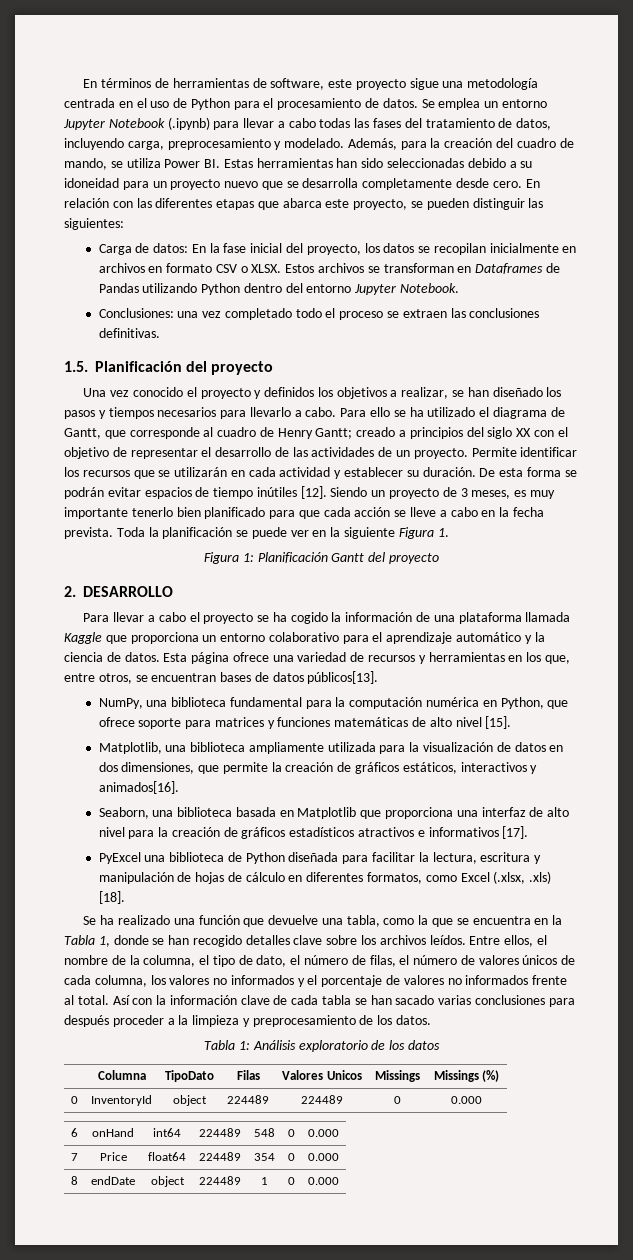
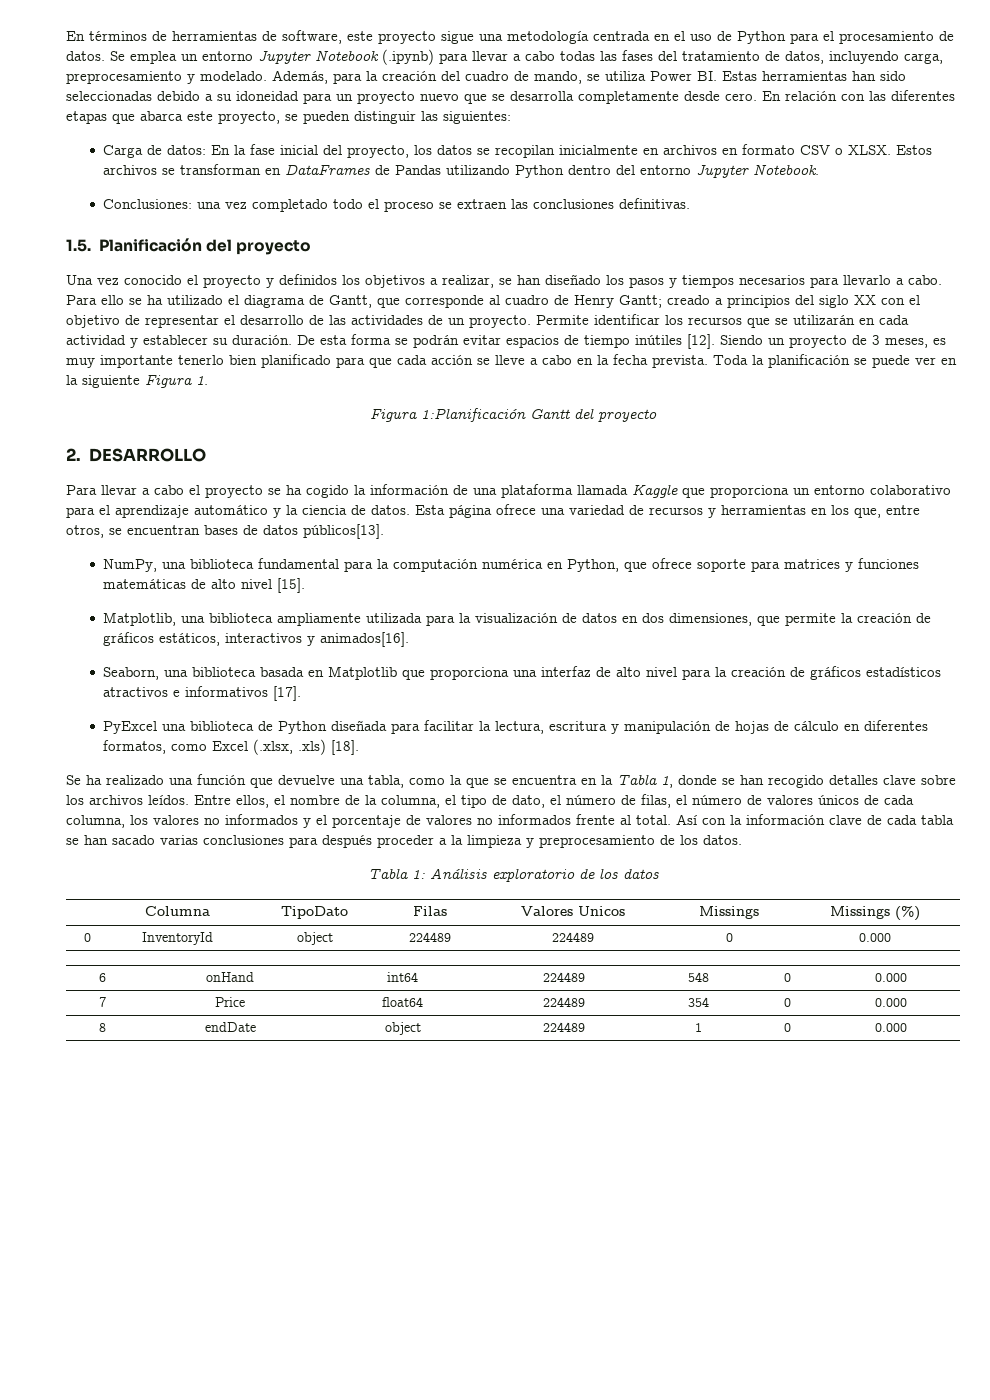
[475,263,544,274] Dataframes -> [285,164,371,175] DataFrames
[242,552,328,563] 1: Planificación -> [421,408,526,422] 1:Planificación

